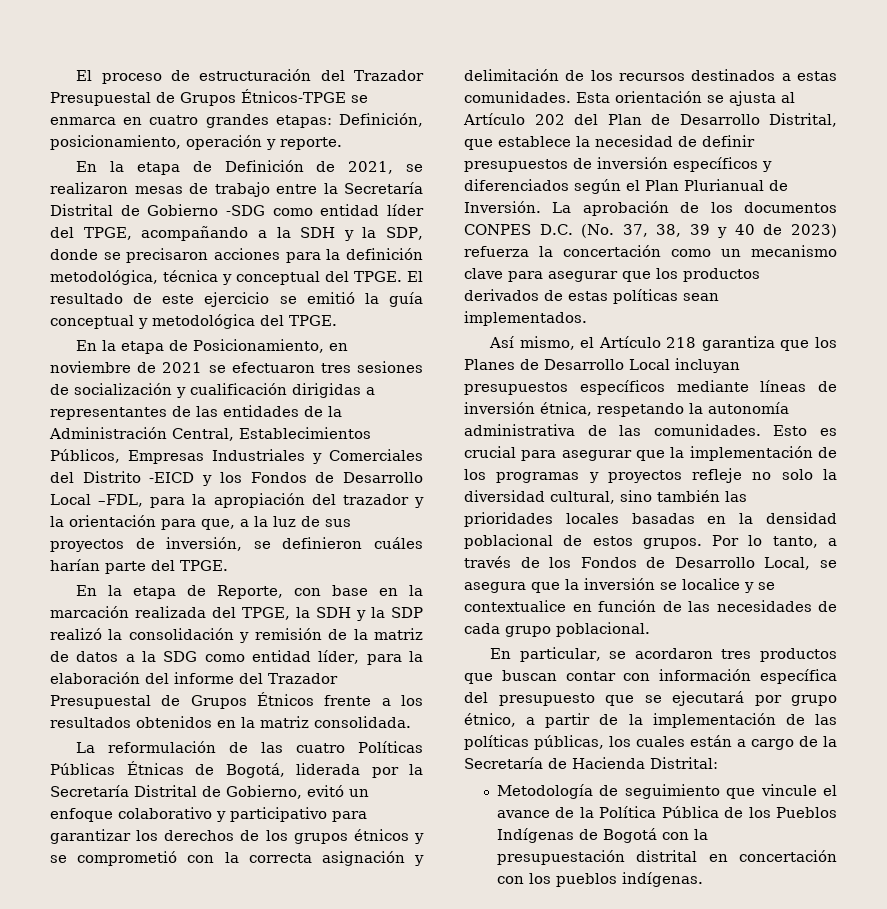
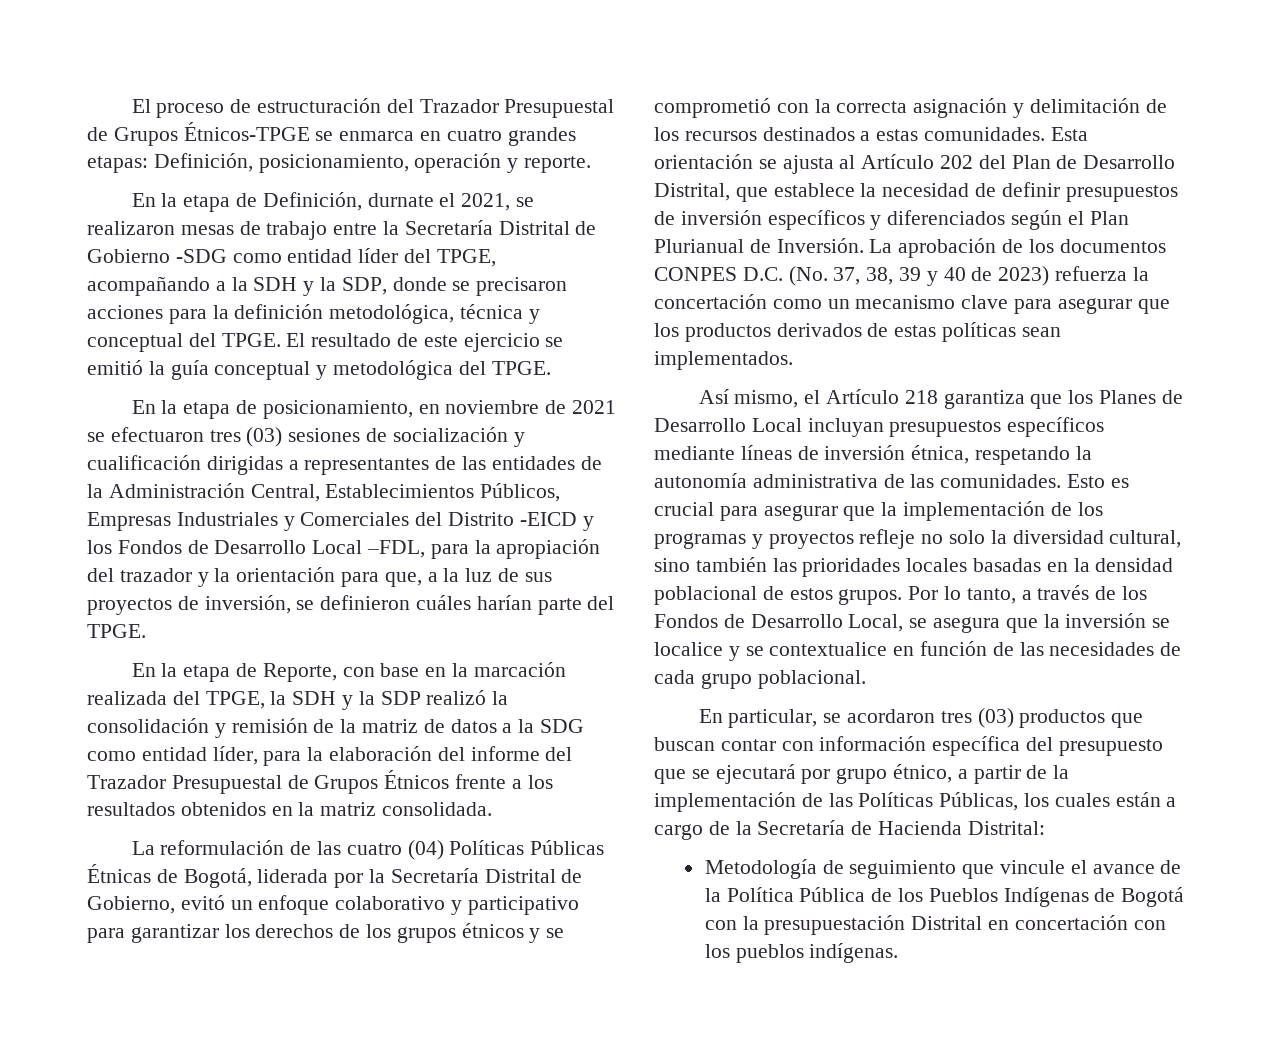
[224,160,336,172] Definición de -> [262,192,456,211] Definición, durnate el
[193,339,325,353] Posicionamiento, -> [262,400,413,419] posicionamiento,
(351, 368) none -> [246,427,283,447] (03)
(346, 748) none -> [407,840,444,860] (04)
(752, 654) none -> [977,708,1014,728] (03)
[464,735,604,750] políticas públicas, -> [858,792,1019,811] Políticas Públicas,
[636,850,698,862] distrital -> [911,916,983,930] Distrital

